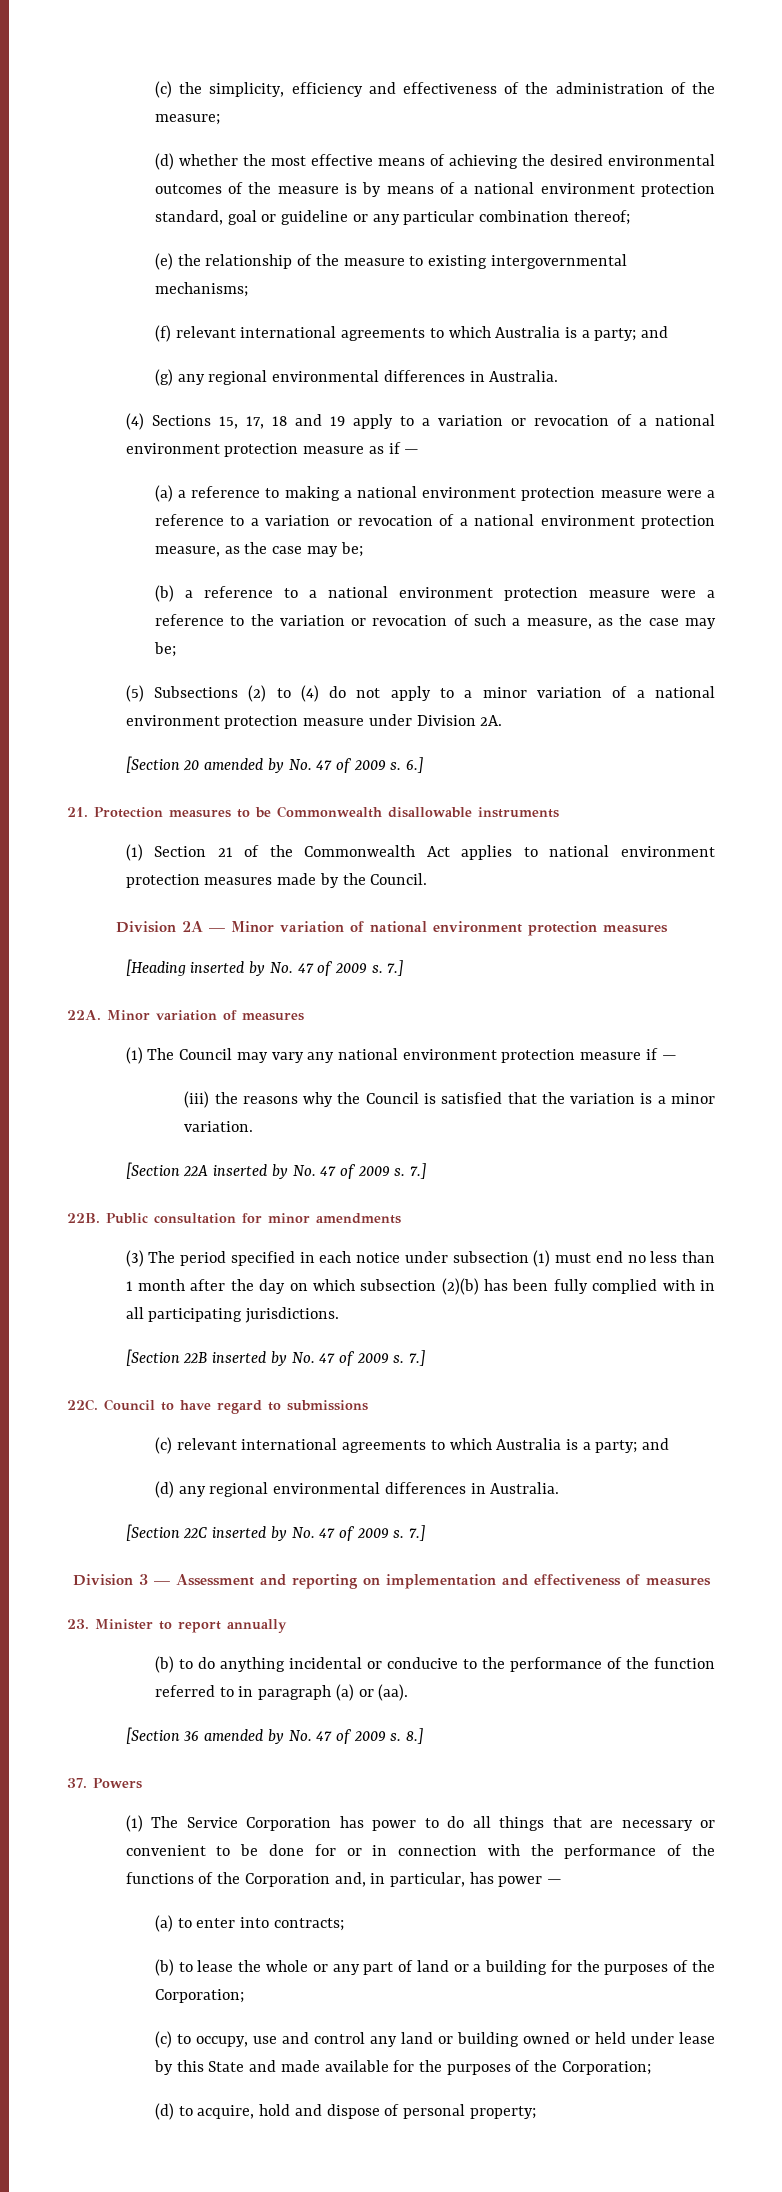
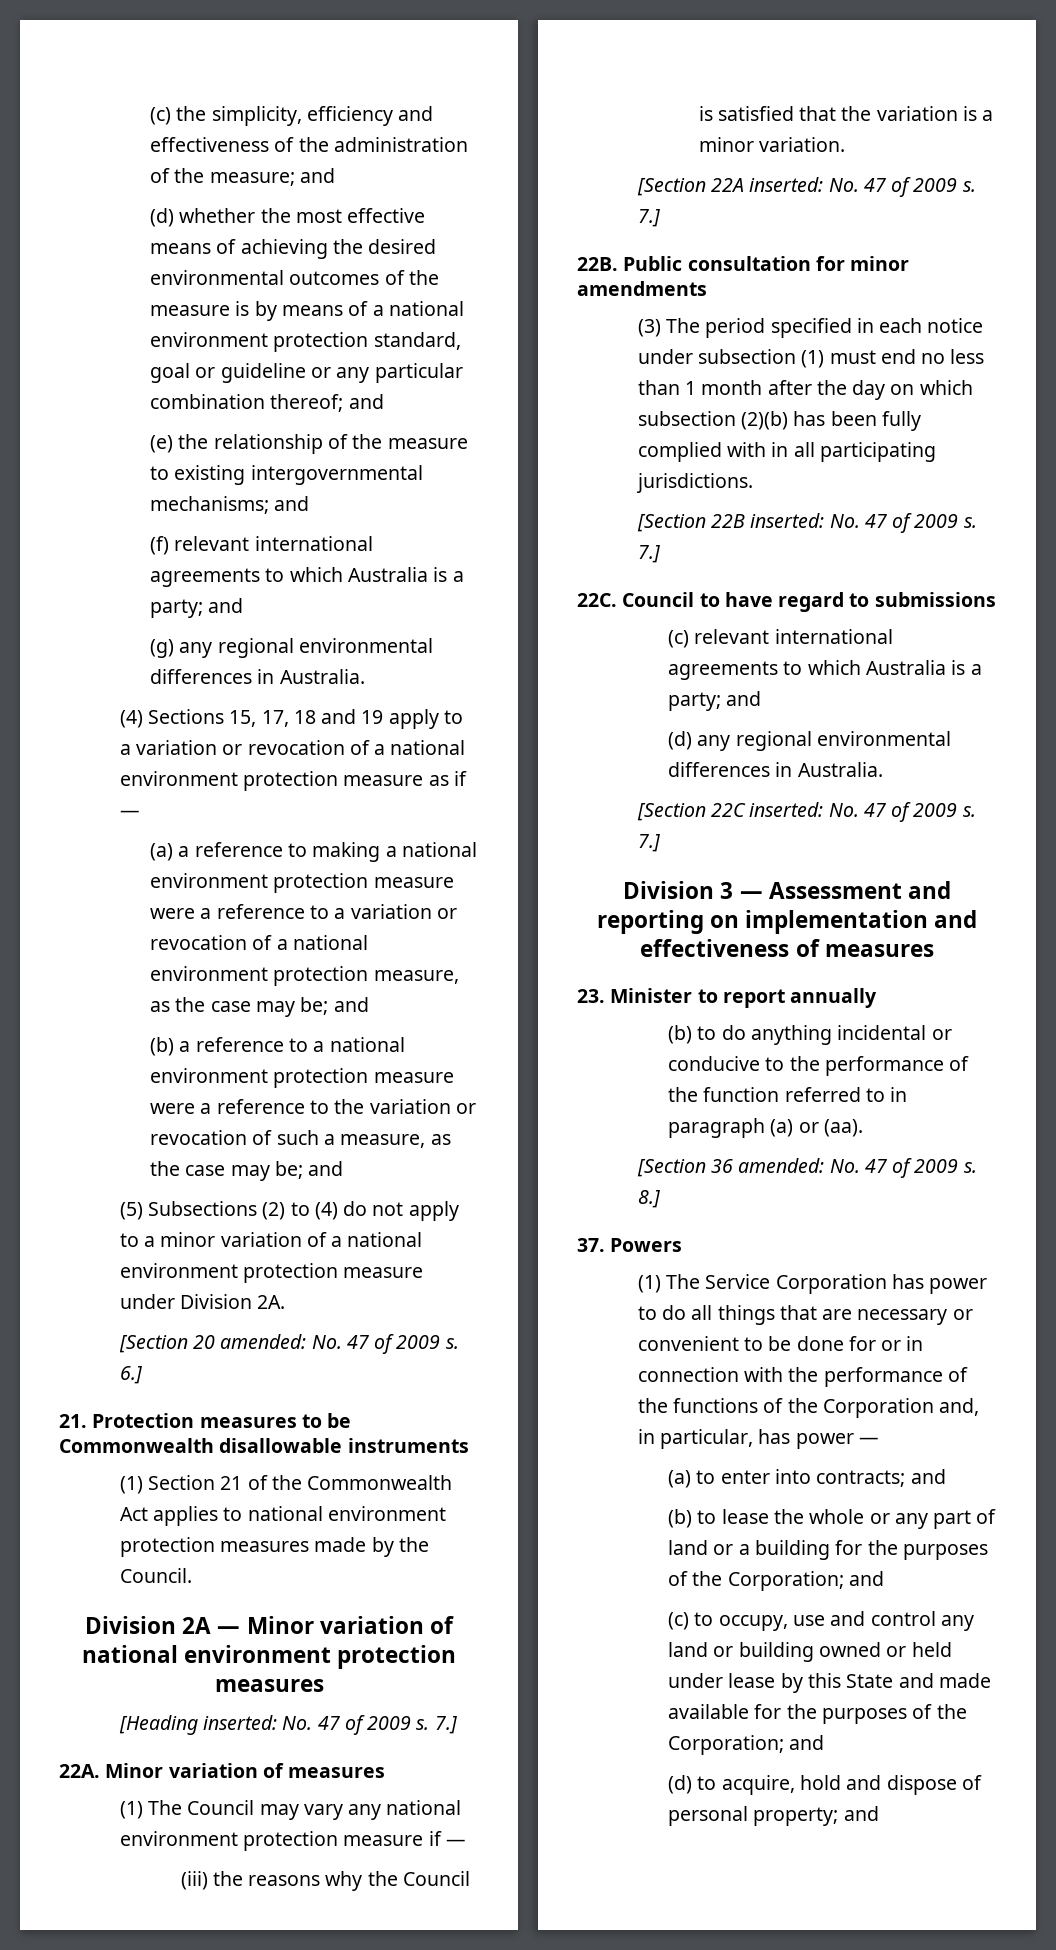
(220, 119) none -> [300,168,336,183] and
(630, 217) none -> [348,394,384,409] and
(248, 289) none -> [274,496,310,511] and
(363, 549) none -> [333,997,369,1012] and
(176, 649) none -> [308,1161,344,1176] and
[204,758,284,773] amended by -> [220,1334,307,1349] amended:
[190,961,266,976] inserted by -> [203,1715,278,1730] inserted:
[213,1164,288,1179] inserted by -> [749,177,824,192] inserted:
[212,1351,287,1366] inserted by -> [750,513,825,528] inserted:
[212,1526,287,1541] inserted by -> [749,802,824,817] inserted:
[204,1729,284,1744] amended by -> [738,1158,825,1173] amended:
(344, 1924) none -> [910,1469,946,1484] and
(244, 1996) none -> [849,1571,885,1586] and
(651, 2068) none -> [789,1735,825,1750] and
(536, 2112) none -> [843,1806,879,1821] and

